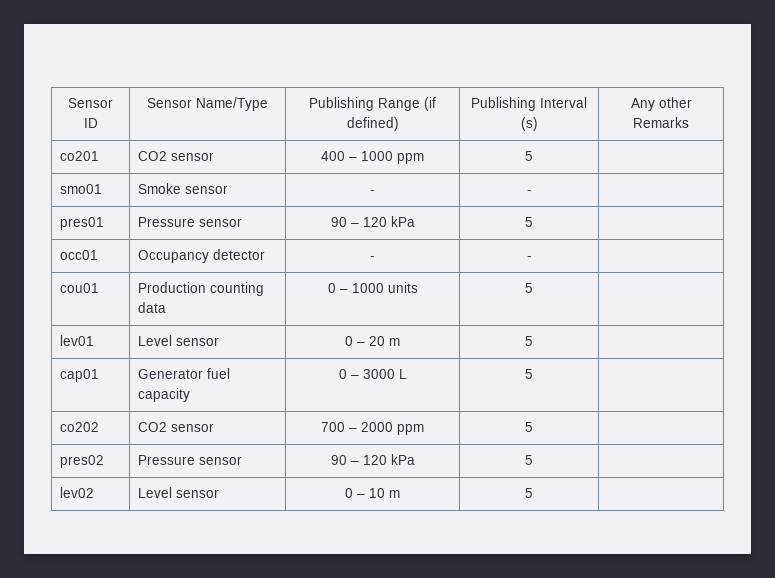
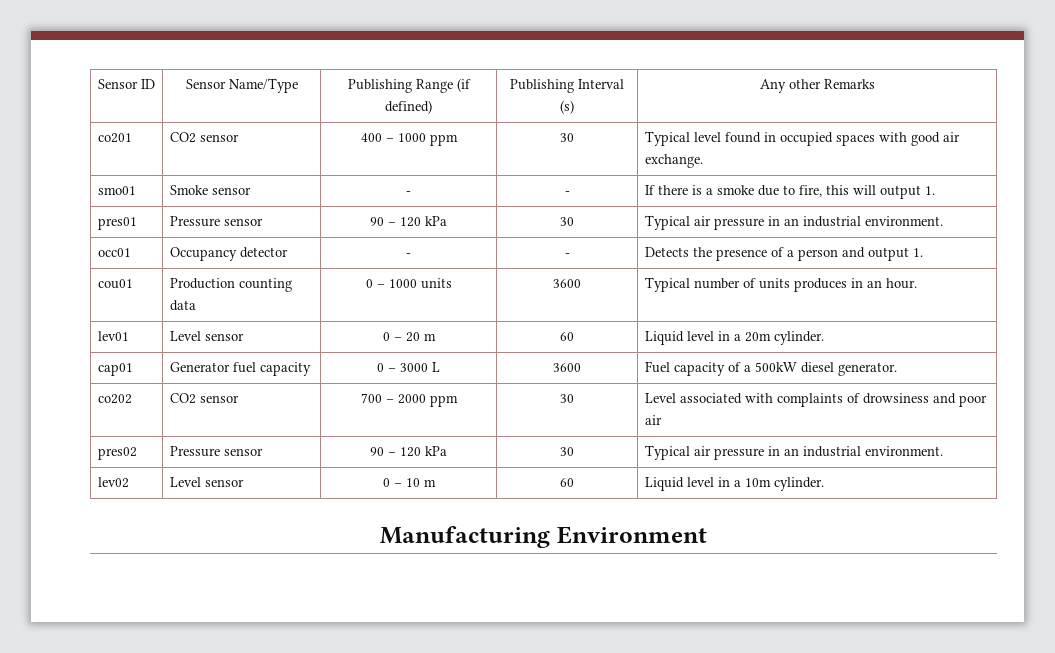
[525,151,533,161] 5 | -> [560,133,574,142] [644,131,960,146] [644,154,703,168] 30 | Typical level found in occupied spaces with good air exchange.
(532, 192) none -> [644,185,935,199] If there is a smoke due to fire, this will output 1.
[525,217,533,227] 5 | -> [560,217,574,226] [644,215,943,230] 30 | Typical air pressure in an industrial environment.
(532, 258) none -> [644,247,923,261] Detects the presence of a person and output 1.
[525,283,533,293] 5 | -> [553,279,581,288] [644,277,917,292] 3600 | Typical number of units produces in an hour.
[525,336,533,346] 5 | -> [560,332,574,341] [644,331,824,345] 60 | Liquid level in a 20m cylinder.
[525,369,533,379] 5 | -> [553,363,581,372] [644,361,897,376] 3600 | Fuel capacity of a 500kW diesel generator.
[525,422,533,432] 5 | -> [560,394,574,403] [644,393,987,407] [644,415,662,425] 30 | Level associated with complaints of drowsiness and poor air
[525,455,533,465] 5 | -> [560,447,574,456] [644,445,943,460] 30 | Typical air pressure in an industrial environment.
[525,488,533,498] 5 | -> [560,478,574,487] [644,477,824,491] [380,526,707,548] 60 | Liquid level in a 10m cylinder. // Manufacturing Environment

